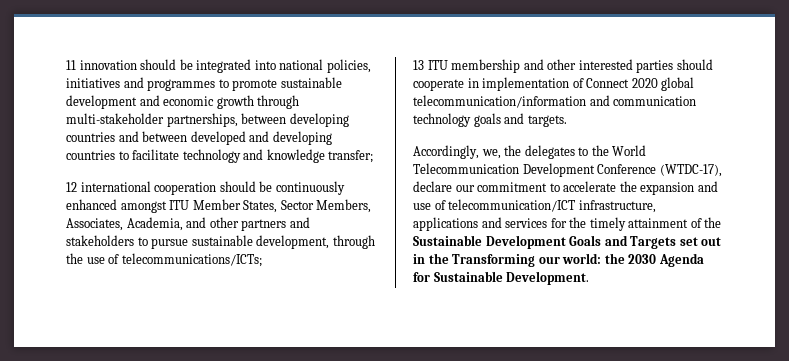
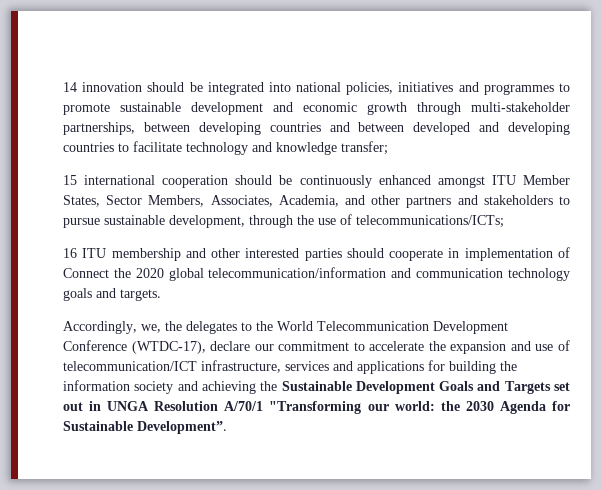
[66,60,76,70] 11 -> [63,82,77,92] 14
[66,182,77,192] 12 -> [63,175,77,185] 15
[413,60,424,70] 13 -> [63,248,77,258] 16
(630, 83) none -> [113,268,131,278] the
[413,217,702,231] applications and services for the timely attainment of -> [285,360,517,374] [63,380,256,394] services and applications for building the information society and achieving
[428,253,536,267] the Transforming -> [107,401,362,414] UNGA Resolution A/70/1 "Transforming
[506,271,590,285] Development. -> [137,421,227,434] Development”.

